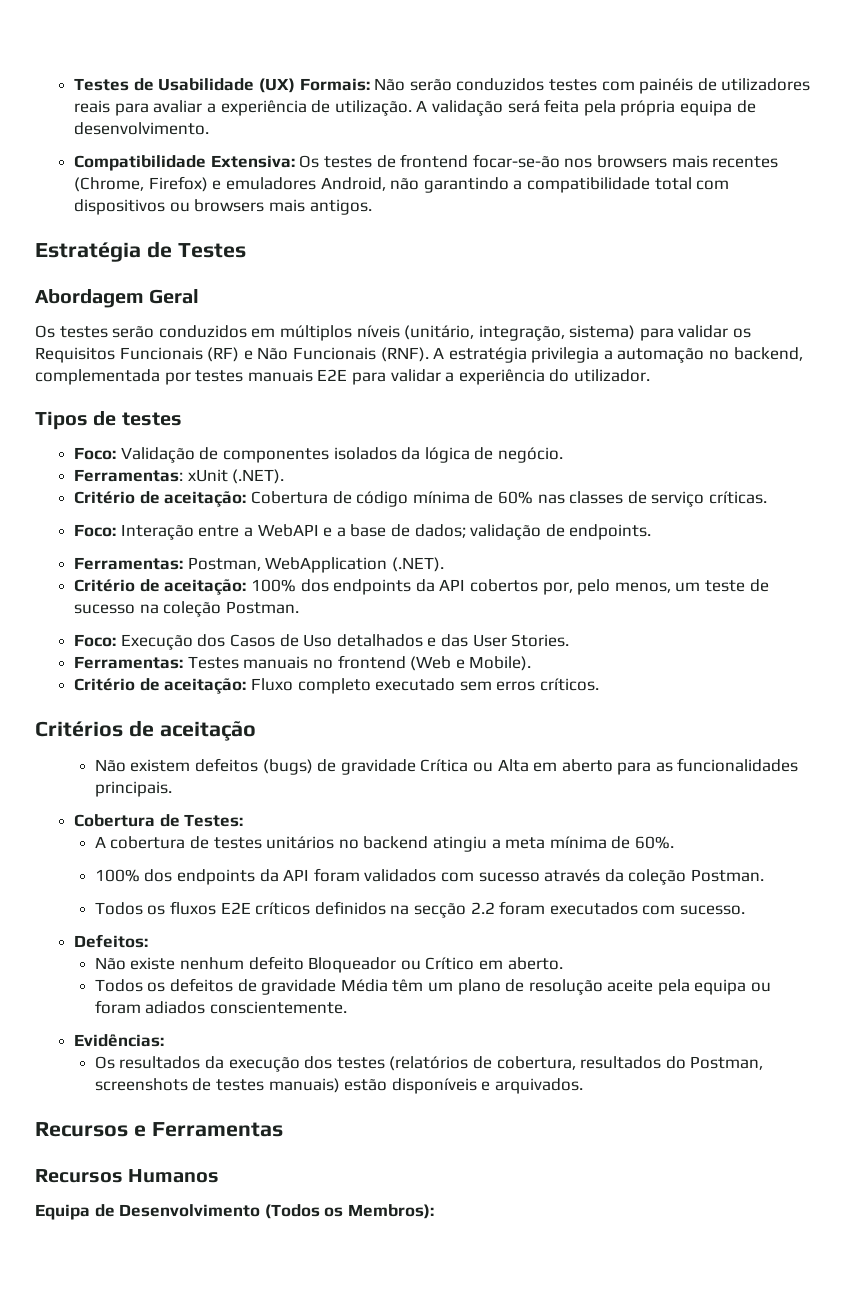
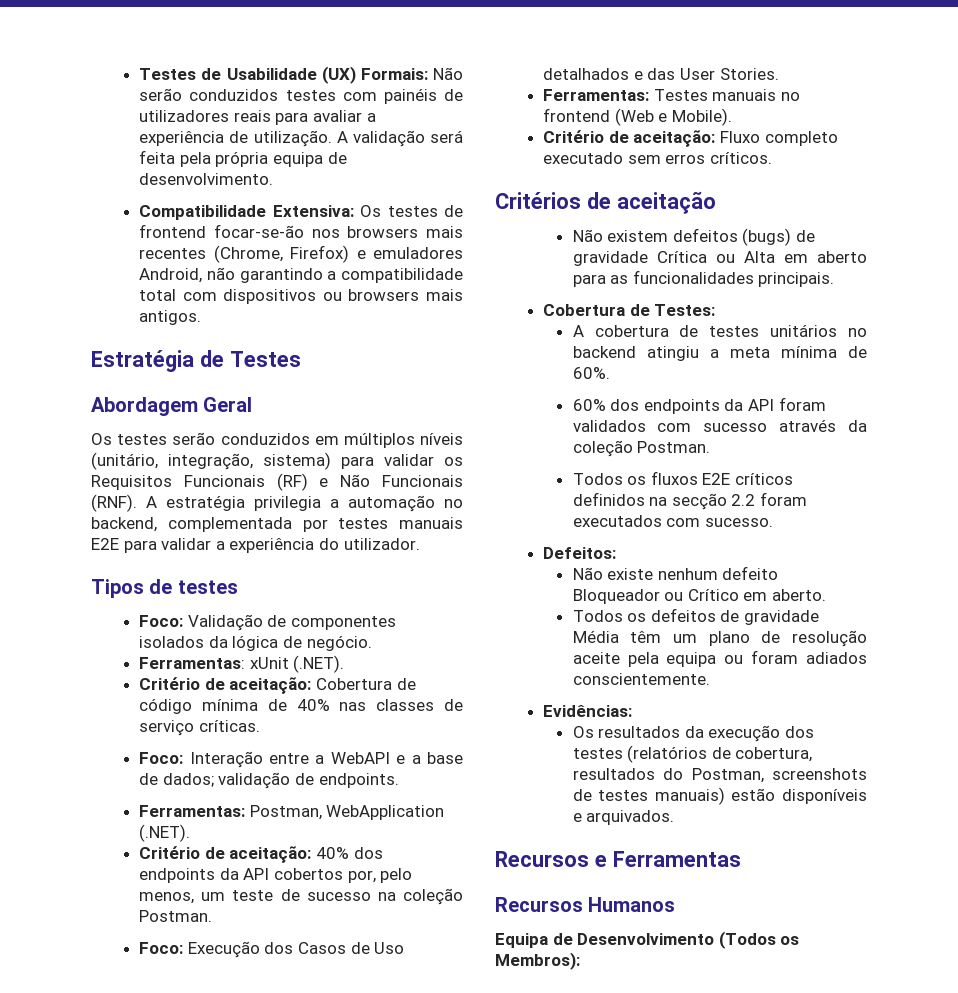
[497,491,533,504] 60% -> [296,699,330,711] 40%
[251,579,297,592] 100% -> [315,847,349,859] 40%
[94,869,140,882] 100% -> [572,399,606,411] 60%

